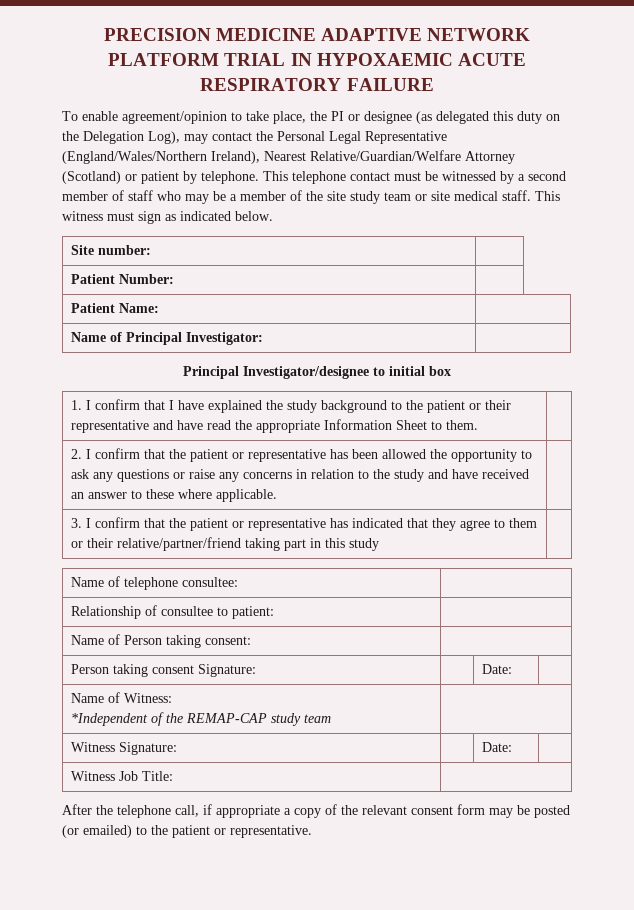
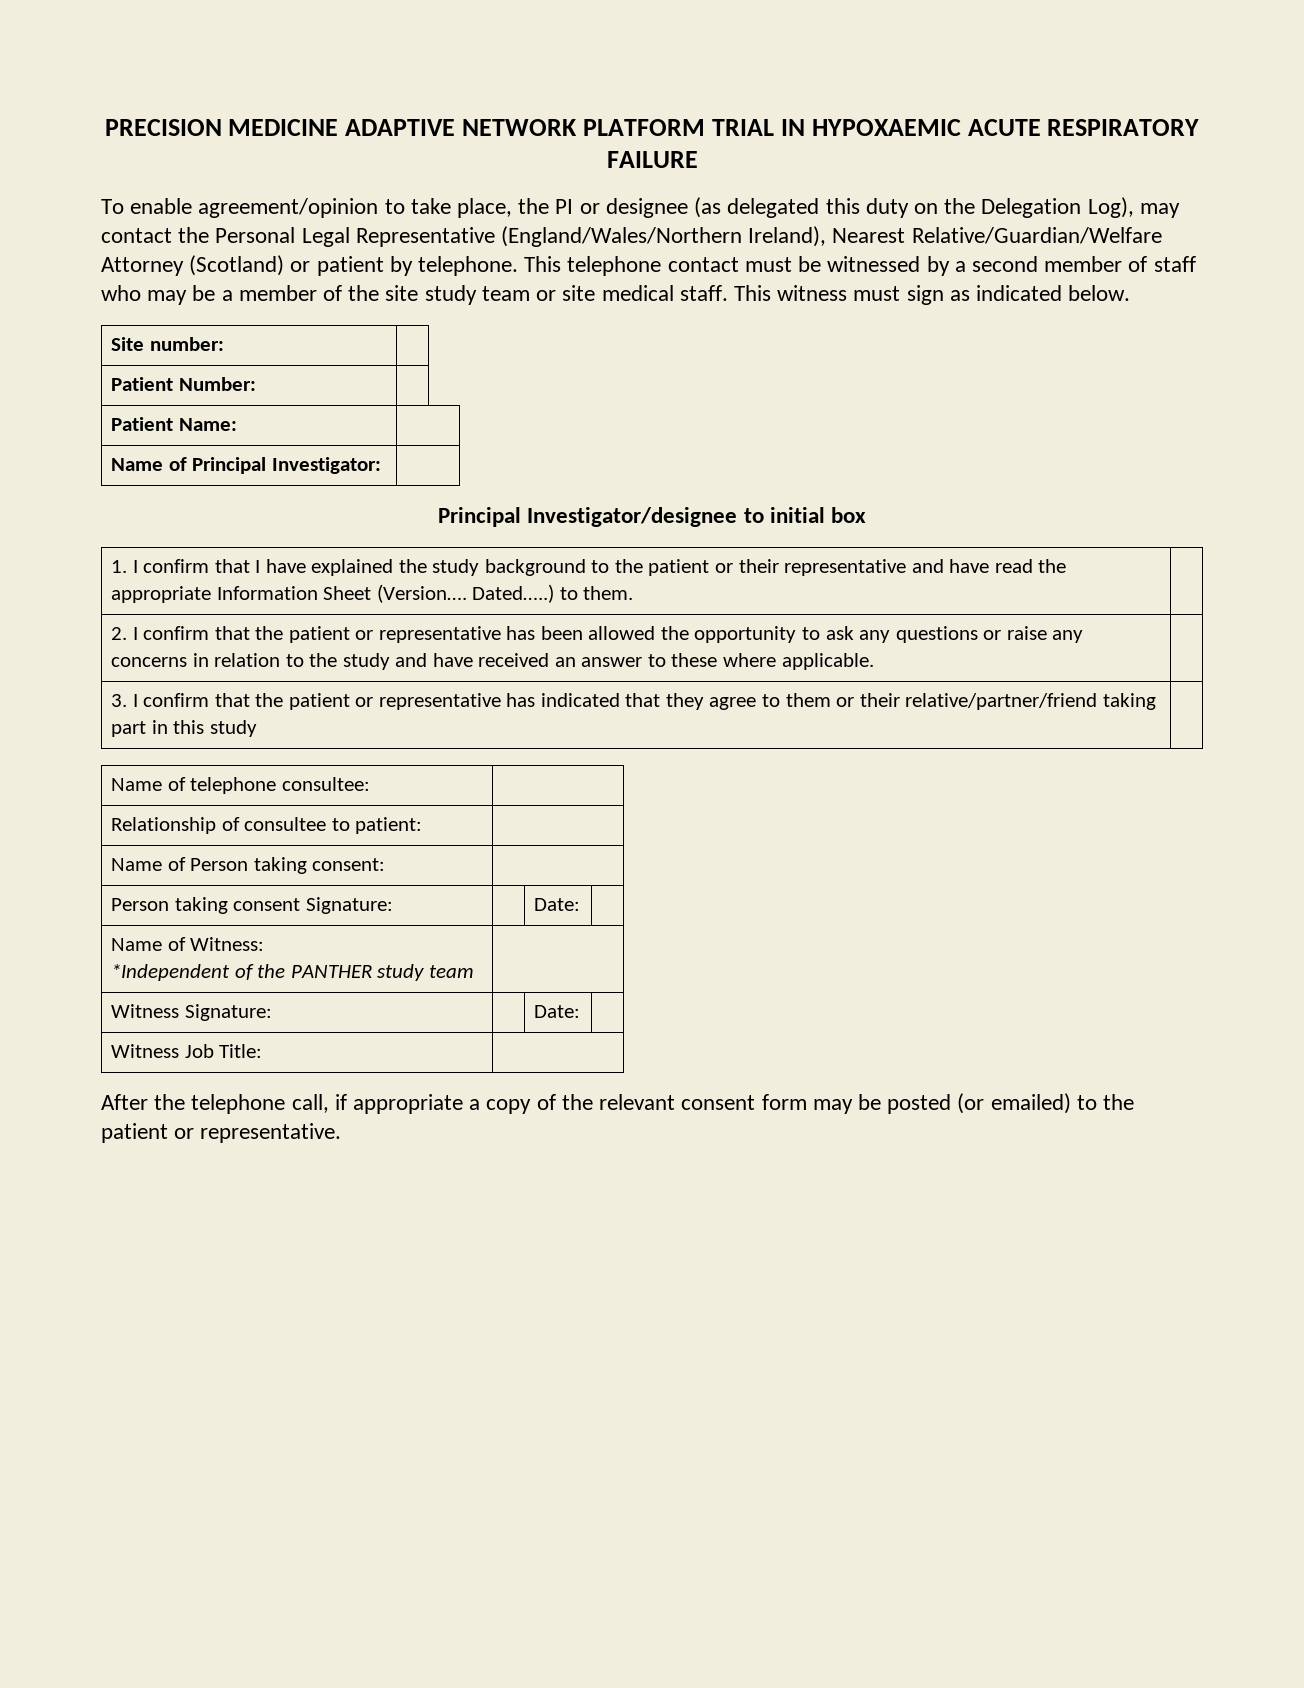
(427, 425) none -> [376,584,555,603] (Version…. Dated…..)
[185,713,267,723] REMAP-CAP -> [290,965,372,978] PANTHER

